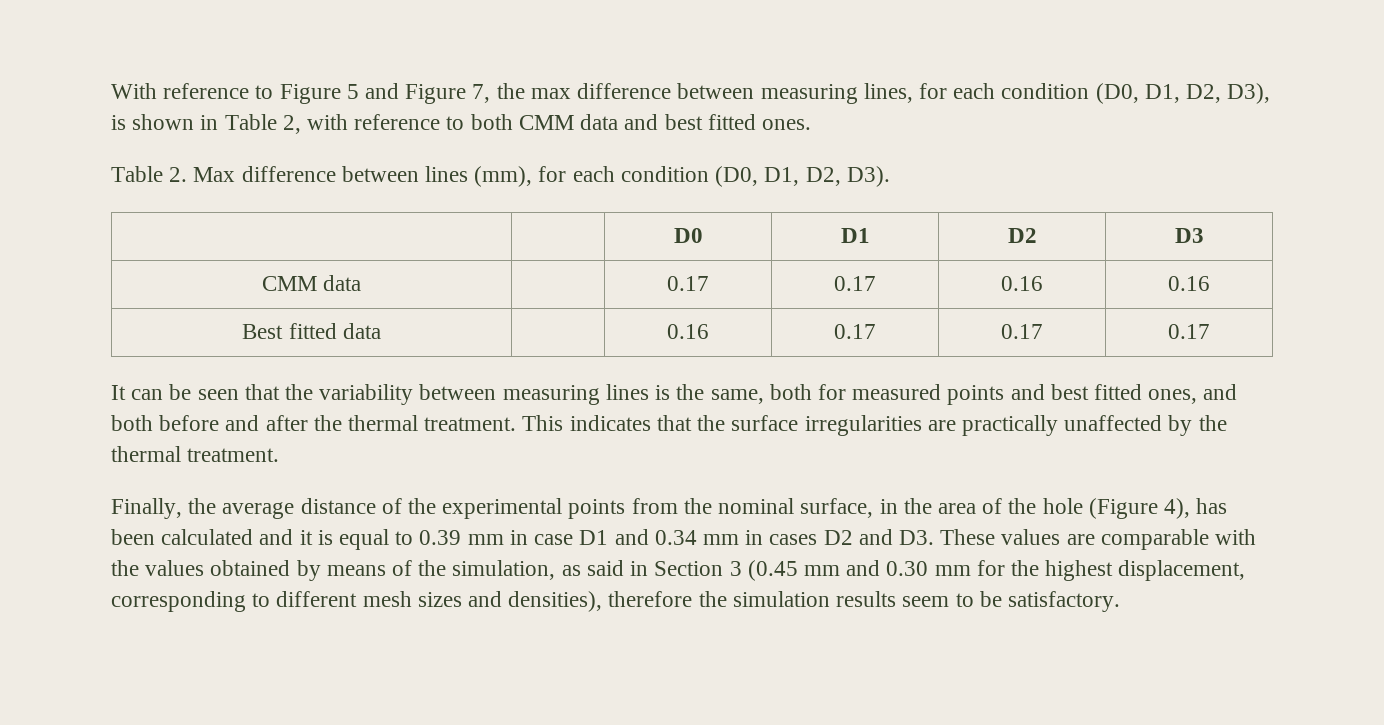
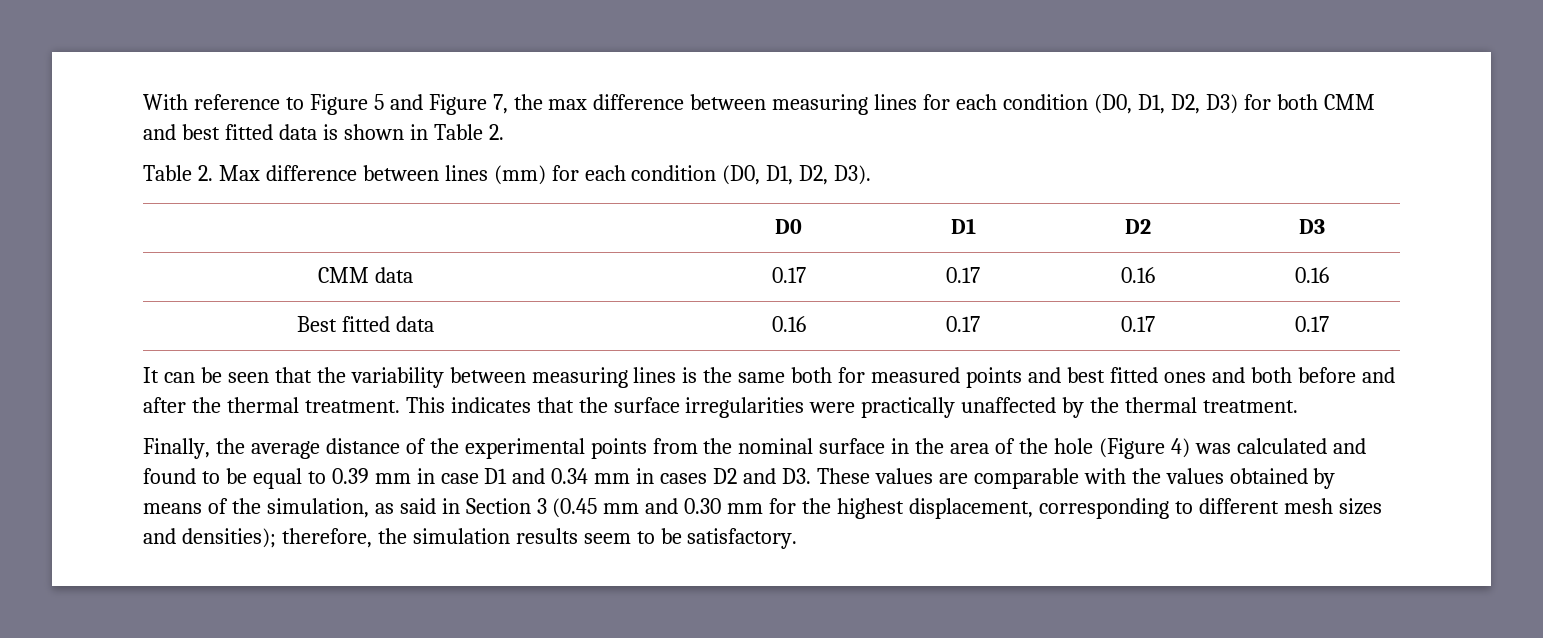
[863,83,1271,104] [111,114,811,134] lines, for each condition (D0, D1, D2, D3), is shown in Table 2, with reference to both CMM data and best fitted ones. -> [874,94,1375,114] [143,124,504,140] lines for each condition (D0, D1, D2, D3) for both CMM and best fitted data is shown in Table 2.
[474,166,533,187] (mm), -> [493,165,546,185] (mm)
[710,389,764,404] same, -> [738,372,786,383] same
[1148,389,1198,404] ones, -> [1163,372,1206,383] ones
[927,420,956,431] are -> [809,402,856,413] were
[800,498,874,518] surface, -> [819,438,886,454] surface
[1163,498,1228,519] [111,529,333,545] 4), has been calculated and it is -> [1170,438,1366,458] [143,468,247,484] 4) was calculated and found to be
[508,591,693,612] densities), therefore -> [181,528,372,548] densities); therefore,

